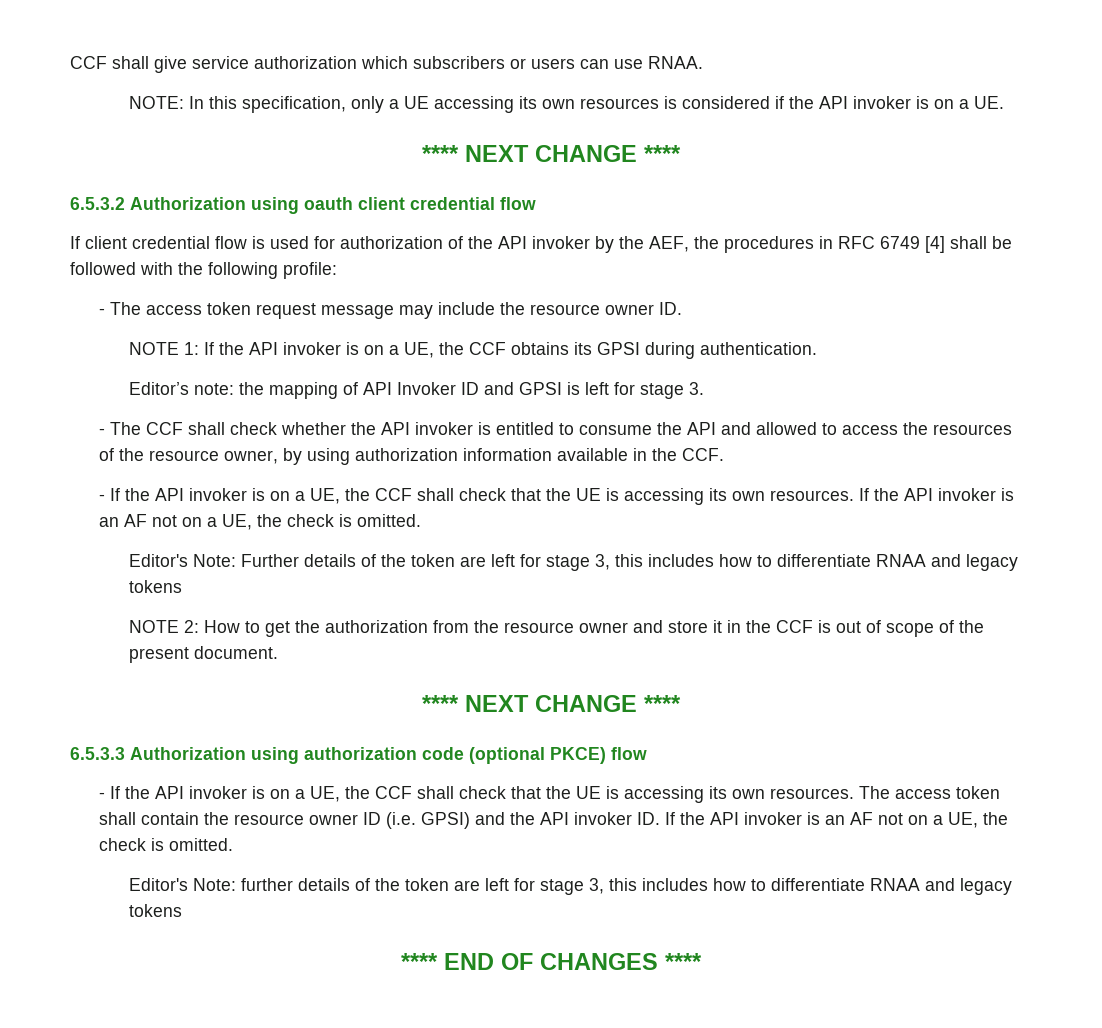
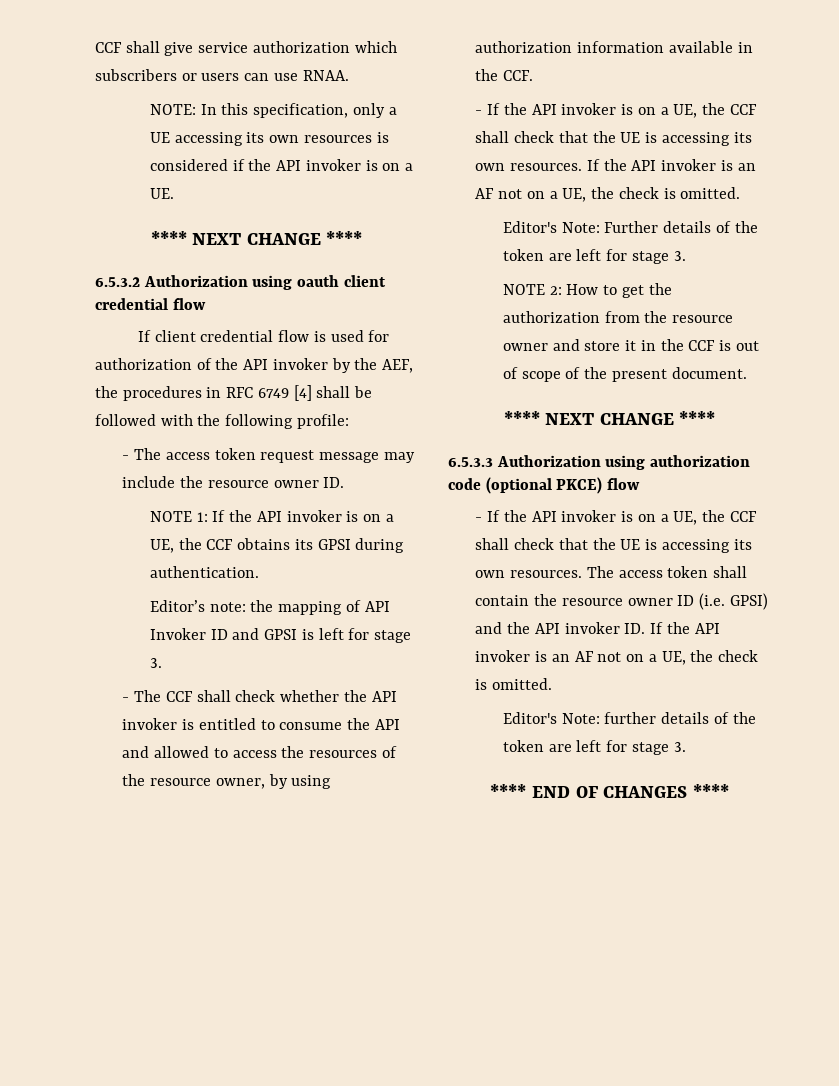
[594,554,1018,571] [128,580,182,593] 3, this includes how to differentiate RNAA and legacy tokens -> [673,251,686,261] 3.
[588,878,1012,895] [128,904,182,917] 3, this includes how to differentiate RNAA and legacy tokens -> [673,742,686,752] 3.

